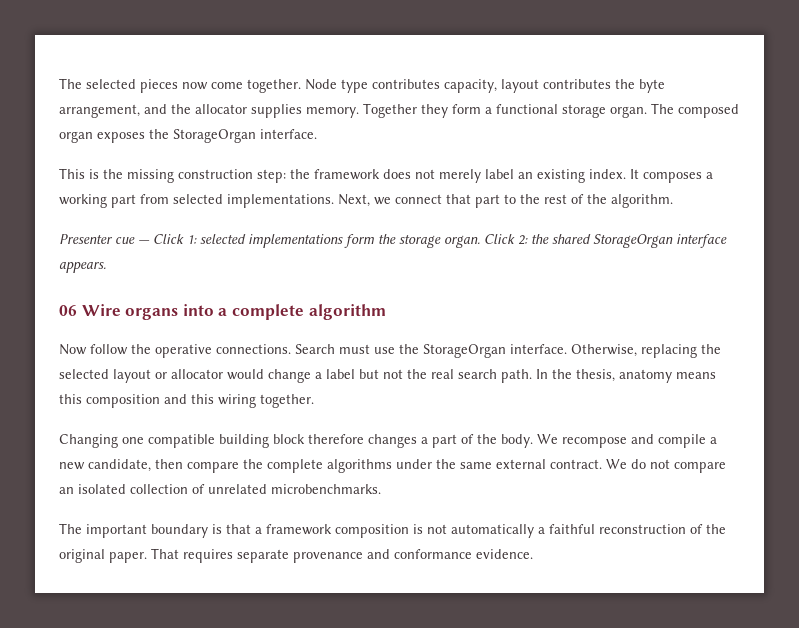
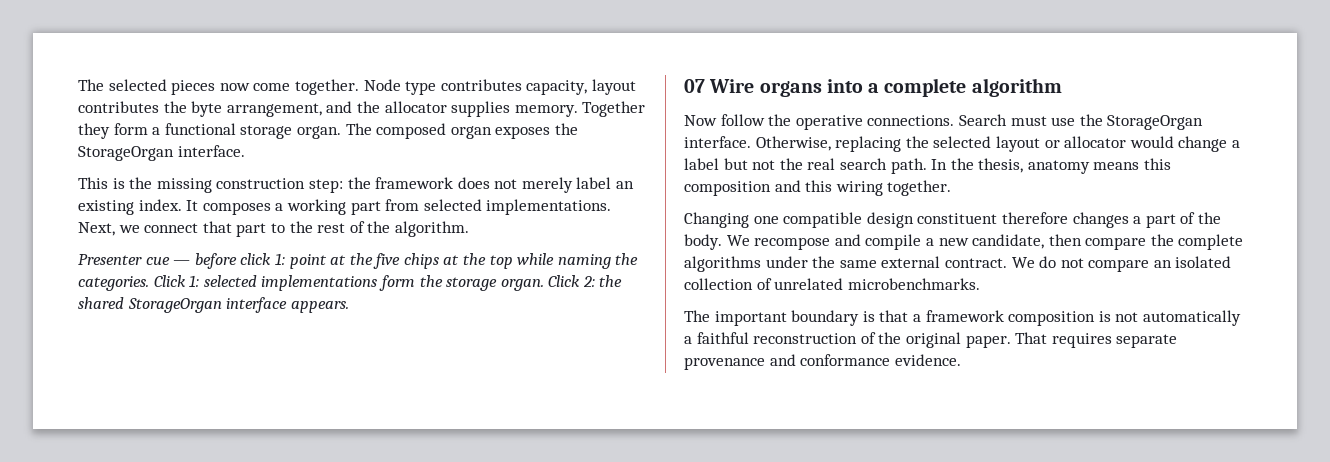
(150, 242) none -> [194,253,639,269] [78,276,149,291] before click 1: point at the five chips at the top while naming the categories.
[59,305,77,316] 06 -> [684,79,705,93] 07
[219,434,305,448] building block -> [866,212,998,228] design constituent

